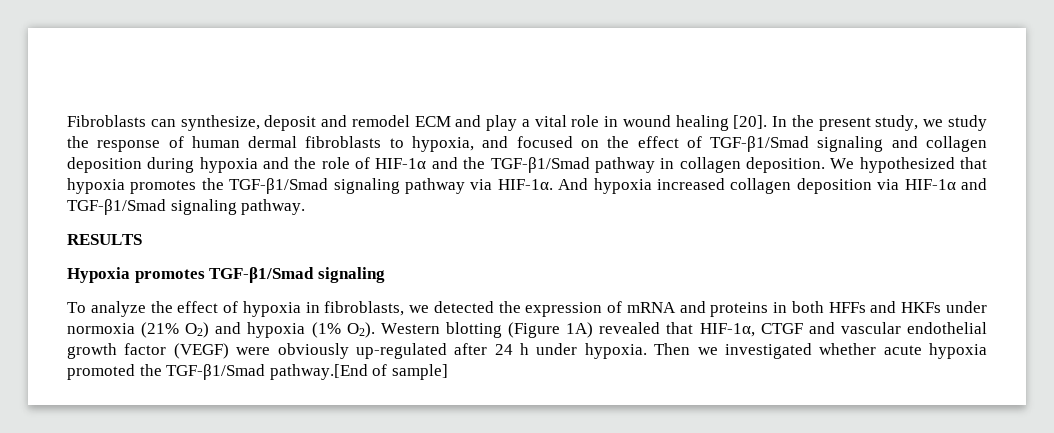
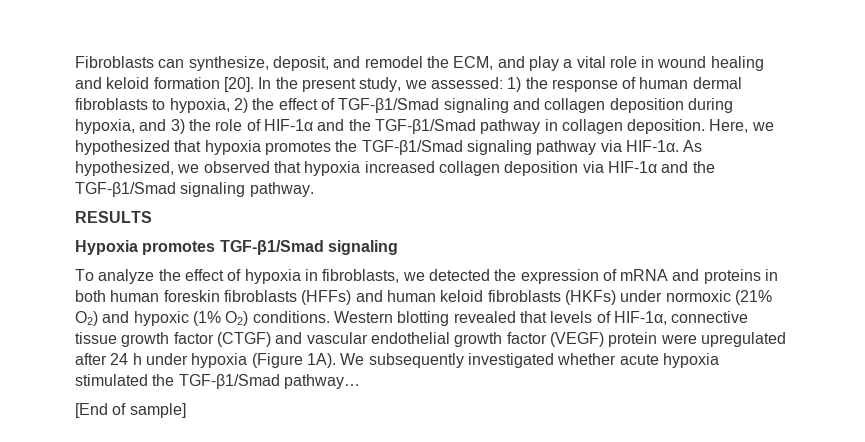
[264,115,317,131] deposit -> [272,56,329,71] deposit,
[414,116,451,127] ECM -> [426,56,494,70] the ECM,
(729, 123) none -> [75,77,220,89] and keloid formation
[947,115,987,131] study -> [430,77,522,92] assessed: 1)
[482,136,599,148] and focused on -> [233,98,248,113] 2)
[199,157,290,173] hypoxia and -> [75,119,185,134] hypoxia, and 3)
[830,158,855,169] We -> [709,119,774,133] Here, we
[558,178,589,190] And -> [683,140,703,152] [75,161,301,176] As hypothesized, we observed that
(987, 184) none -> [692,161,715,173] the
[828,301,988,313] [67,322,803,338] HFFs and HKFs under normoxia (21% O2) and hypoxia (1% O2). Western blotting (Figure 1A) revealed that HIF-1α, CTGF -> [110,290,772,305] [75,311,749,326] [75,332,271,347] human foreskin fibroblasts (HFFs) and human keloid fibroblasts (HKFs) under normoxic (21% O2) and hypoxic (1% O2) conditions. Western blotting revealed that levels of HIF-1α, connective tissue growth factor (CTGF)
[236,343,447,359] were obviously up-regulated -> [608,332,786,347] protein were upregulated
[584,343,718,359] hypoxia. Then we -> [191,353,464,368] hypoxia (Figure 1A). We subsequently
[67,364,368,380] promoted the TGF-β1/Smad pathway.[End -> [75,374,360,389] [75,403,108,418] stimulated the TGF-β1/Smad pathway… // [End

